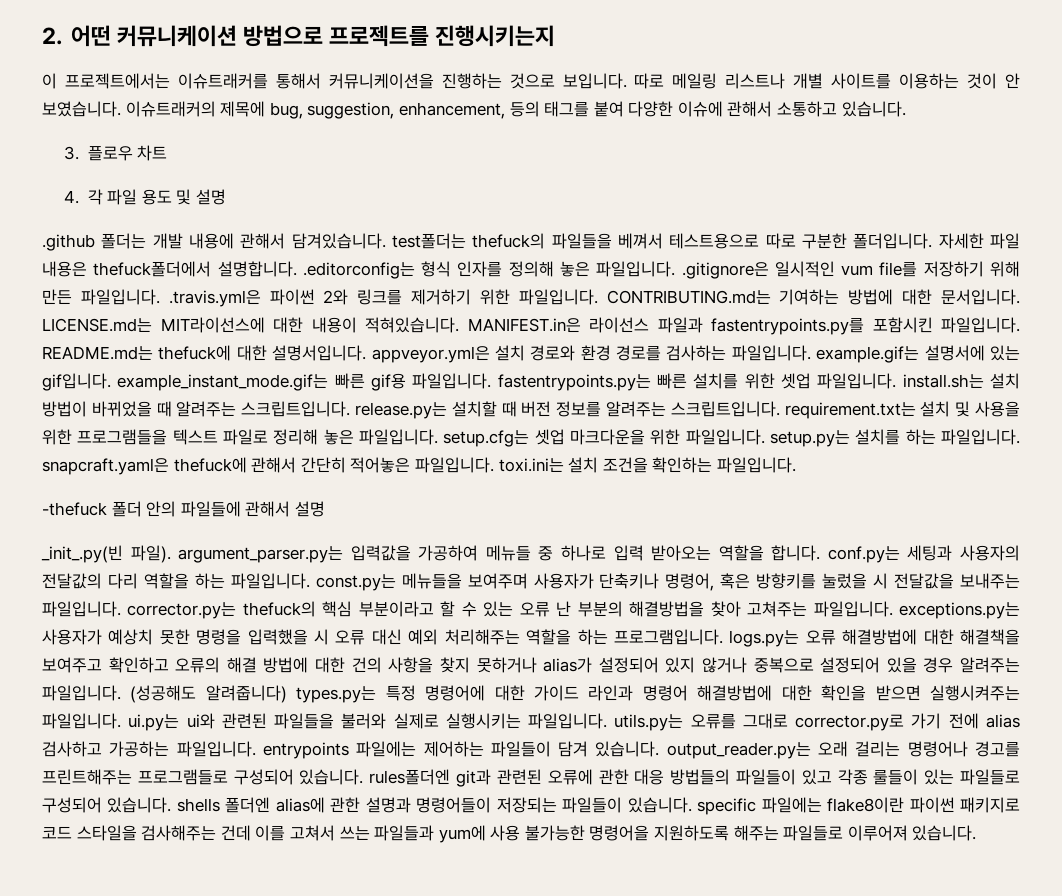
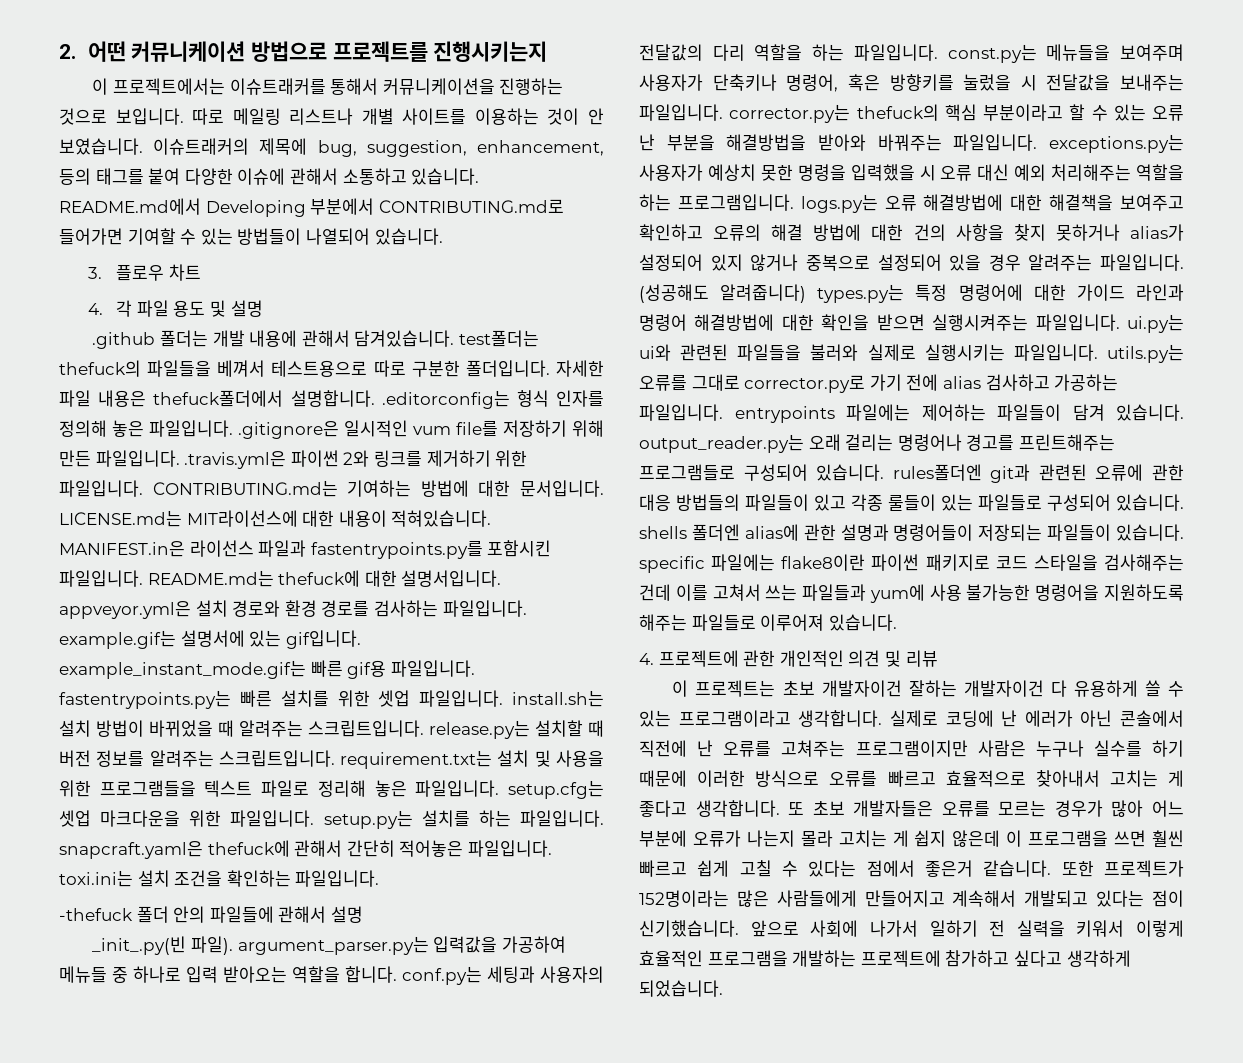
(906, 109) none -> [59,198,564,217] [59,228,443,245] README.md에서 Developing 부분에서 CONTRIBUTING.md로 들어가면 기여할 수 있는 방법들이 나열되어 있습니다.
[577,601,808,617] 부분의 해결방법을 찾아 고쳐주는 -> [666,134,942,151] 부분을 해결방법을 받아와 바꿔주는
(977, 833) none -> [639,650,938,667] [672,680,1184,697] [639,710,1184,727] [639,740,1184,757] [639,770,1184,787] [639,800,1184,817] [639,830,1184,847] [639,860,1184,877] [639,890,1184,907] [639,920,1184,937] [639,950,1131,967] [639,980,723,997] // 4. 프로젝트에 관한 개인적인 의견 및 리뷰 // 이 프로젝트는 초보 개발자이건 잘하는 개발자이건 다 유용하게 쓸 수 있는 프로그램이라고 생각합니다. 실제로 코딩에 난 에러가 아닌 콘솔에서 직전에 난 오류를 고쳐주는 프로그램이지만 사람은 누구나 실수를 하기 때문에 이러한 방식으로 오류를 빠르고 효율적으로 찾아내서 고치는 게 좋다고 생각합니다. 또 초보 개발자들은 오류를 모르는 경우가 많아 어느 부분에 오류가 나는지 몰라 고치는 게 쉽지 않은데 이 프로그램을 쓰면 훨씬 빠르고 쉽게 고칠 수 있다는 점에서 좋은거 같습니다. 또한 프로젝트가 152명이라는 많은 사람들에게 만들어지고 계속해서 개발되고 있다는 점이 신기했습니다. 앞으로 사회에 나가서 일하기 전 실력을 키워서 이렇게 효율적인 프로그램을 개발하는 프로젝트에 참가하고 싶다고 생각하게 되었습니다.

